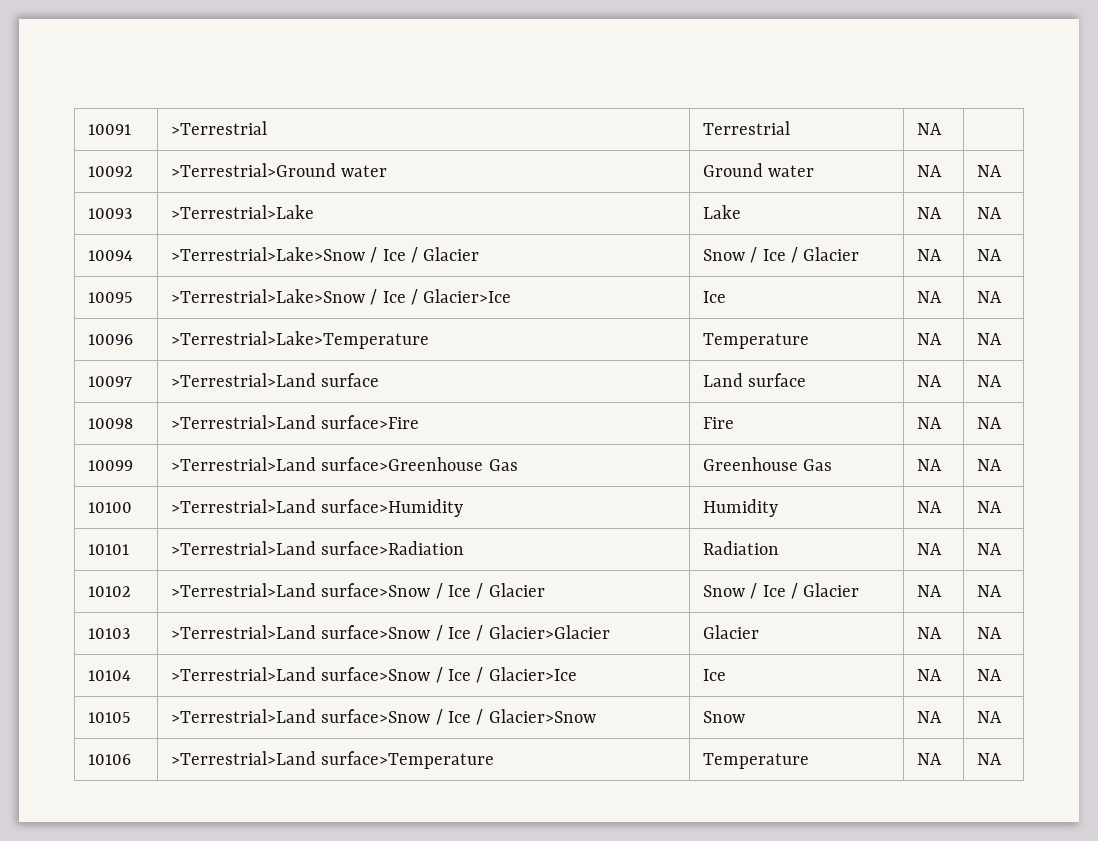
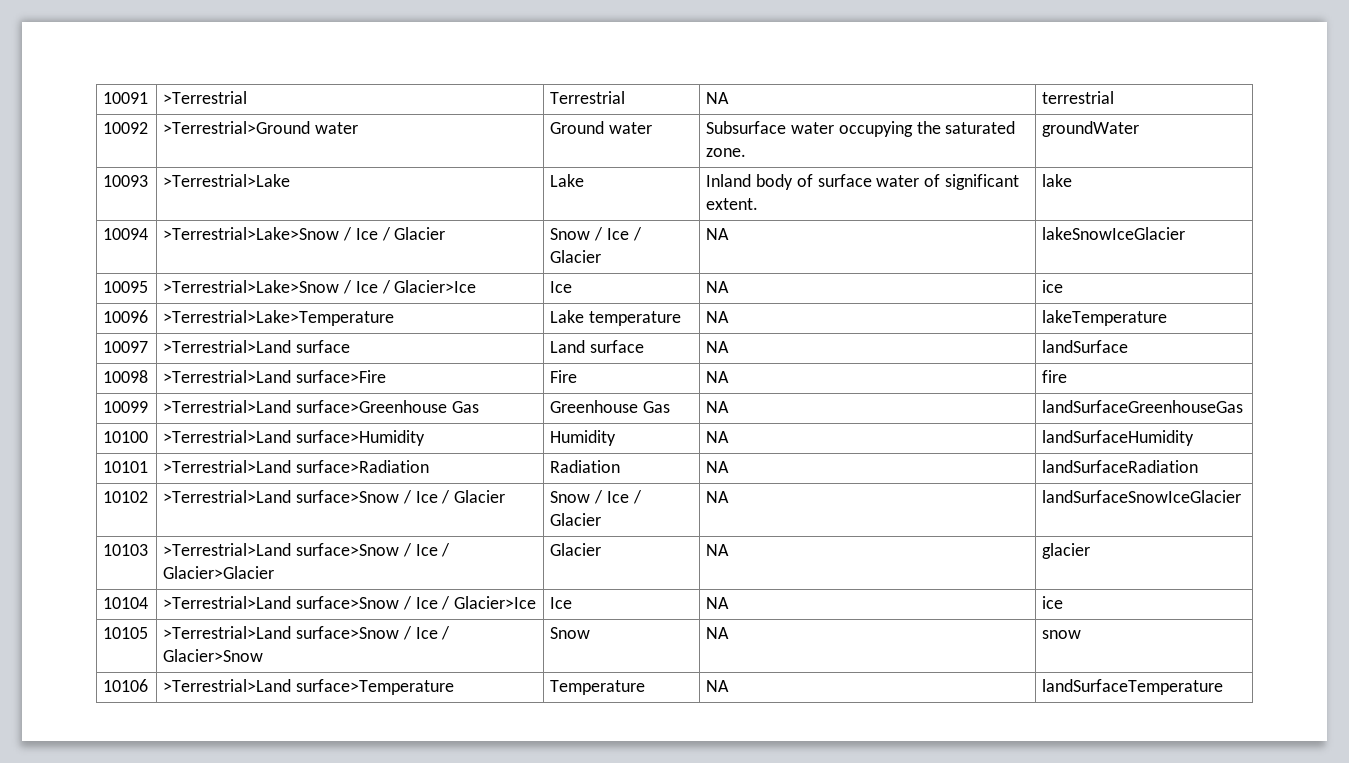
(943, 129) none -> [1042,91,1115,104] terrestrial
[917,165,943,177] [977,165,1003,177] [88,208,133,219] [171,205,315,219] [703,205,742,219] [917,207,943,219] [977,207,1003,219] NA | NA // 10093 | >Terrestrial>Lake | Lake | NA | NA -> [706,121,1016,137] [706,148,747,157] [1042,121,1140,137] [103,175,149,187] [163,174,291,187] [550,174,585,187] [706,174,1019,190] [706,198,759,210] [1042,174,1073,187] Subsurface water occupying the saturated zone. | groundWater // 10093 | >Terrestrial>Lake | Lake | Inland body of surface water of significant extent. | lake
[977,249,1003,261] NA -> [1042,227,1186,240] lakeSnowIceGlacier
[977,291,1003,303] NA -> [1042,280,1064,293] ice
[703,333,810,349] [917,333,943,345] [977,333,1003,345] Temperature | NA | NA -> [550,310,682,326] [706,311,730,323] [1042,310,1168,326] Lake temperature | NA | lakeTemperature
[977,375,1003,387] NA -> [1042,340,1129,353] landSurface
[977,417,1003,429] NA -> [1042,370,1068,383] fire
[977,459,1003,471] NA -> [1042,400,1244,413] landSurfaceGreenhouseGas
[977,501,1003,513] NA -> [1042,430,1195,446] landSurfaceHumidity
[977,543,1003,555] NA -> [1042,460,1199,473] landSurfaceRadiation
[977,585,1003,597] NA -> [1042,490,1242,503] landSurfaceSnowIceGlacier
[977,627,1003,639] NA -> [1042,543,1091,559] glacier
[977,669,1003,681] NA -> [1042,596,1064,609] ice
[977,711,1003,723] NA -> [1042,630,1082,639] snow
[977,753,1003,765] NA -> [1042,679,1224,695] landSurfaceTemperature

